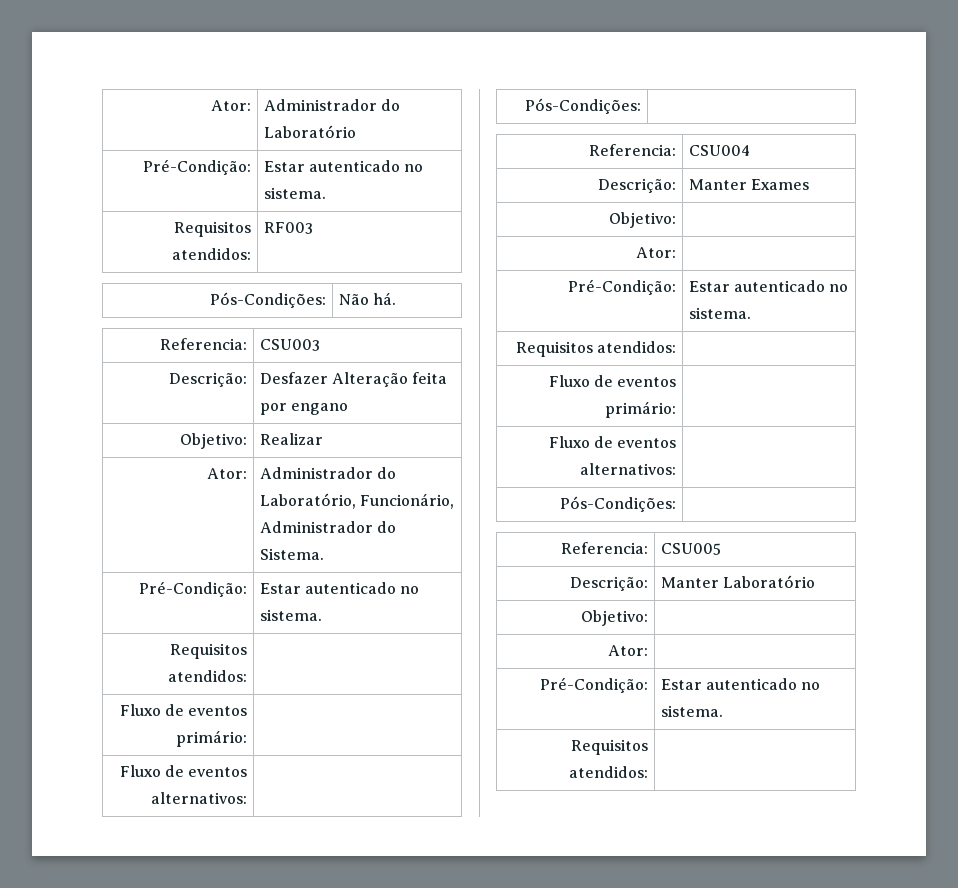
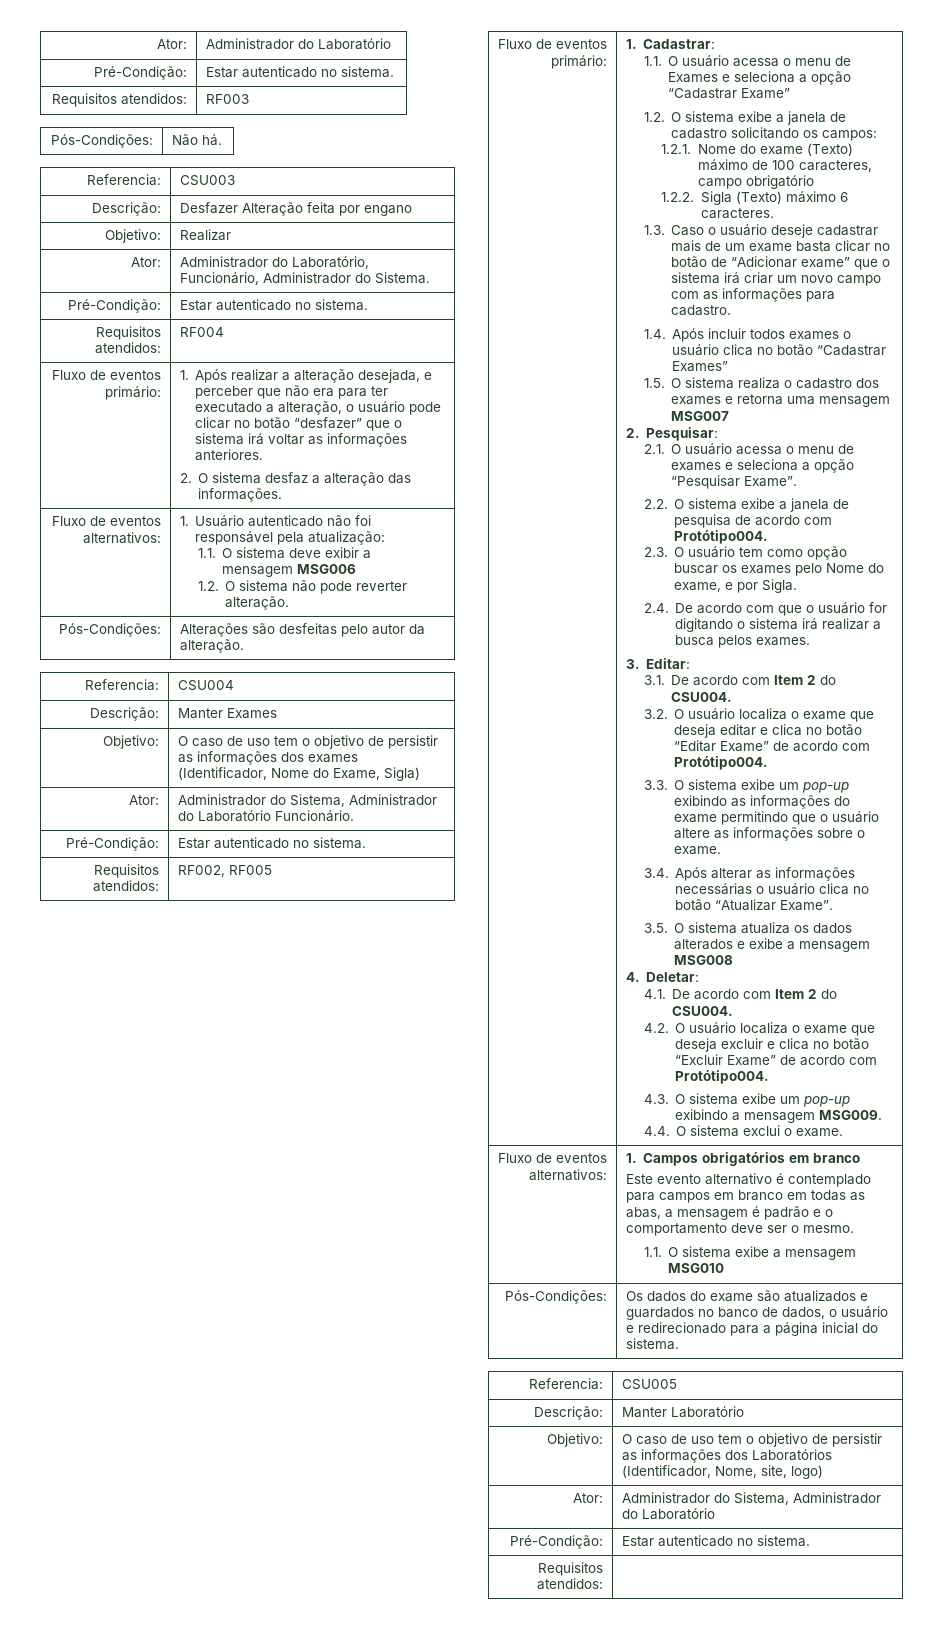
[119,704,248,716] [176,730,248,747] [119,765,248,777] [151,792,248,804] [525,98,642,114] // Fluxo de eventos primário: | // Fluxo de eventos alternativos: | // Pós-Condições: | -> [179,327,224,337] [52,370,162,380] [105,386,162,400] [179,369,433,383] [195,385,389,399] [195,401,442,415] [195,417,403,431] [195,433,408,447] [195,449,264,461] [179,472,412,486] [198,488,283,502] [52,516,162,526] [83,532,162,544] [179,515,372,527] [195,531,386,545] [197,547,372,559] [222,564,357,577] [197,580,408,594] [225,596,290,610] [59,623,162,637] [179,623,425,637] [179,639,244,653] RF004 // Fluxo de eventos primário: | 1. Após realizar a alteração desejada, e perceber que não era para ter executado a alteração, o usuário pode clicar no botão “desfazer” que o sistema irá voltar as informações anteriores. // 2. O sistema desfaz a alteração das informações. // Fluxo de eventos alternativos: | 1. Usuário autenticado não foi responsável pela atualização: // 1.1. O sistema deve exibir a mensagem MSG006 // 1.2. O sistema não pode reverter alteração. // Pós-Condições: | Alterações são desfeitas pelo autor da alteração.
[636,247,677,258] [568,279,677,295] [688,280,849,292] [688,307,751,319] [515,341,677,357] [548,375,677,387] [605,401,677,418] [548,436,677,448] [580,463,677,475] [560,496,677,512] // Ator: | // Pré-Condição: | Estar autenticado no sistema. // Requisitos atendidos: | // Fluxo de eventos primário: | // Fluxo de eventos alternativos: | // Pós-Condições: | -> [177,735,438,749] [177,751,358,765] [177,767,420,781] [129,795,160,805] [177,794,437,807] [177,810,354,822] [66,837,160,851] [177,837,366,849] [94,864,160,878] [93,880,160,892] [177,865,272,877] [498,39,608,49] [551,55,608,69] [625,39,716,49] [643,55,852,67] [668,71,852,85] [668,88,791,99] [643,111,847,125] [671,127,878,141] [661,143,854,156] [698,159,873,172] [698,175,815,189] [661,191,849,205] [701,208,775,219] [643,224,879,238] [671,240,891,252] [671,256,891,270] [671,272,882,286] [671,288,836,302] [671,305,732,316] [643,328,852,342] [672,344,887,356] [672,361,729,372] [643,377,880,389] [671,394,891,407] [671,411,730,421] [625,427,719,441] [643,443,855,455] [671,459,855,473] [671,475,798,489] [643,498,850,512] [674,514,833,528] [674,530,769,544] [643,546,848,560] [674,563,885,576] [674,579,798,593] [643,602,888,616] [675,618,882,632] [675,635,811,648] [625,658,691,669] [643,675,837,686] [671,692,733,702] [643,708,875,722] [674,724,863,738] [674,740,871,752] [674,756,769,770] [643,779,850,793] [674,795,851,809] [674,811,880,825] [674,827,866,841] [674,846,722,855] [643,867,856,881] [675,883,870,895] [675,899,834,911] [643,922,853,934] [674,938,871,952] [674,955,734,965] [625,972,700,982] [643,989,838,1000] [672,1006,734,1016] [643,1022,876,1036] [675,1038,870,1052] [675,1054,878,1066] [675,1070,770,1084] [643,1093,851,1107] [675,1109,883,1123] [643,1125,844,1137] [498,1153,608,1163] [529,1169,608,1181] [625,1152,861,1166] [625,1173,871,1187] [625,1190,865,1203] [625,1206,833,1220] [625,1223,854,1236] [643,1246,857,1260] [668,1263,725,1273] [505,1290,608,1304] [625,1290,868,1302] [625,1306,888,1320] [625,1322,878,1336] [625,1338,679,1350] O caso de uso tem o objetivo de persistir as informações dos exames (Identificador, Nome do Exame, Sigla) // Ator: | Administrador do Sistema, Administrador do Laboratório Funcionário. // Pré-Condição: | Estar autenticado no sistema. // Requisitos atendidos: | RF002, RF005 // Fluxo de eventos primário: | 1. Cadastrar: // 1.1. O usuário acessa o menu de Exames e seleciona a opção “Cadastrar Exame” // 1.2. O sistema exibe a janela de cadastro solicitando os campos: // 1.2.1. Nome do exame (Texto) máximo de 100 caracteres, campo obrigatório // 1.2.2. Sigla (Texto) máximo 6 caracteres. // 1.3. Caso o usuário deseje cadastrar mais de um exame basta clicar no botão de “Adicionar exame” que o sistema irá criar um novo campo com as informações para cadastro. // 1.4. Após incluir todos exames o usuário clica no botão “Cadastrar Exames” // 1.5. O sistema realiza o cadastro dos exames e retorna uma mensagem MSG007 // 2. Pesquisar: // 2.1. O usuário acessa o menu de exames e seleciona a opção “Pesquisar Exame”. // 2.2. O sistema exibe a janela de pesquisa de acordo com Protótipo004. // 2.3. O usuário tem como opção buscar os exames pelo Nome do exame, e por Sigla. // 2.4. De acordo com que o usuário for digitando o sistema irá realizar a busca pelos exames. // 3. Editar: // 3.1. De acordo com Item 2 do CSU004. // 3.2. O usuário localiza o exame que deseja editar e clica no botão “Editar Exame” de acordo com Protótipo004. // 3.3. O sistema exibe um pop-up exibindo as informações do exame permitindo que o usuário altere as informações sobre o exame. // 3.4. Após alterar as informações necessárias o usuário clica no botão “Atualizar Exame”. // 3.5. O sistema atualiza os dados alterados e exibe a mensagem MSG008 // 4. Deletar: // 4.1. De acordo com Item 2 do CSU004. // 4.2. O usuário localiza o exame que deseja excluir e clica no botão “Excluir Exame” de acordo com Protótipo004. // 4.3. O sistema exibe um pop-up exibindo a mensagem MSG009. // 4.4. O sistema exclui o exame. // Fluxo de eventos alternativos: | 1. Campos obrigatórios em branco // Este evento alternativo é contemplado para campos em branco em todas as abas, a mensagem é padrão e o comportamento deve ser o mesmo. // 1.1. O sistema exibe a mensagem MSG010 // Pós-Condições: | Os dados do exame são atualizados e guardados no banco de dados, o usuário e redirecionado para a página inicial do sistema.
[608,645,649,656] // Ator: | -> [621,1433,882,1447] [621,1449,832,1463] [621,1465,823,1479] [573,1493,604,1503] [621,1492,881,1505] [621,1508,715,1520] O caso de uso tem o objetivo de persistir as informações dos Laboratórios (Identificador, Nome, site, logo) // Ator: | Administrador do Sistema, Administrador do Laboratório

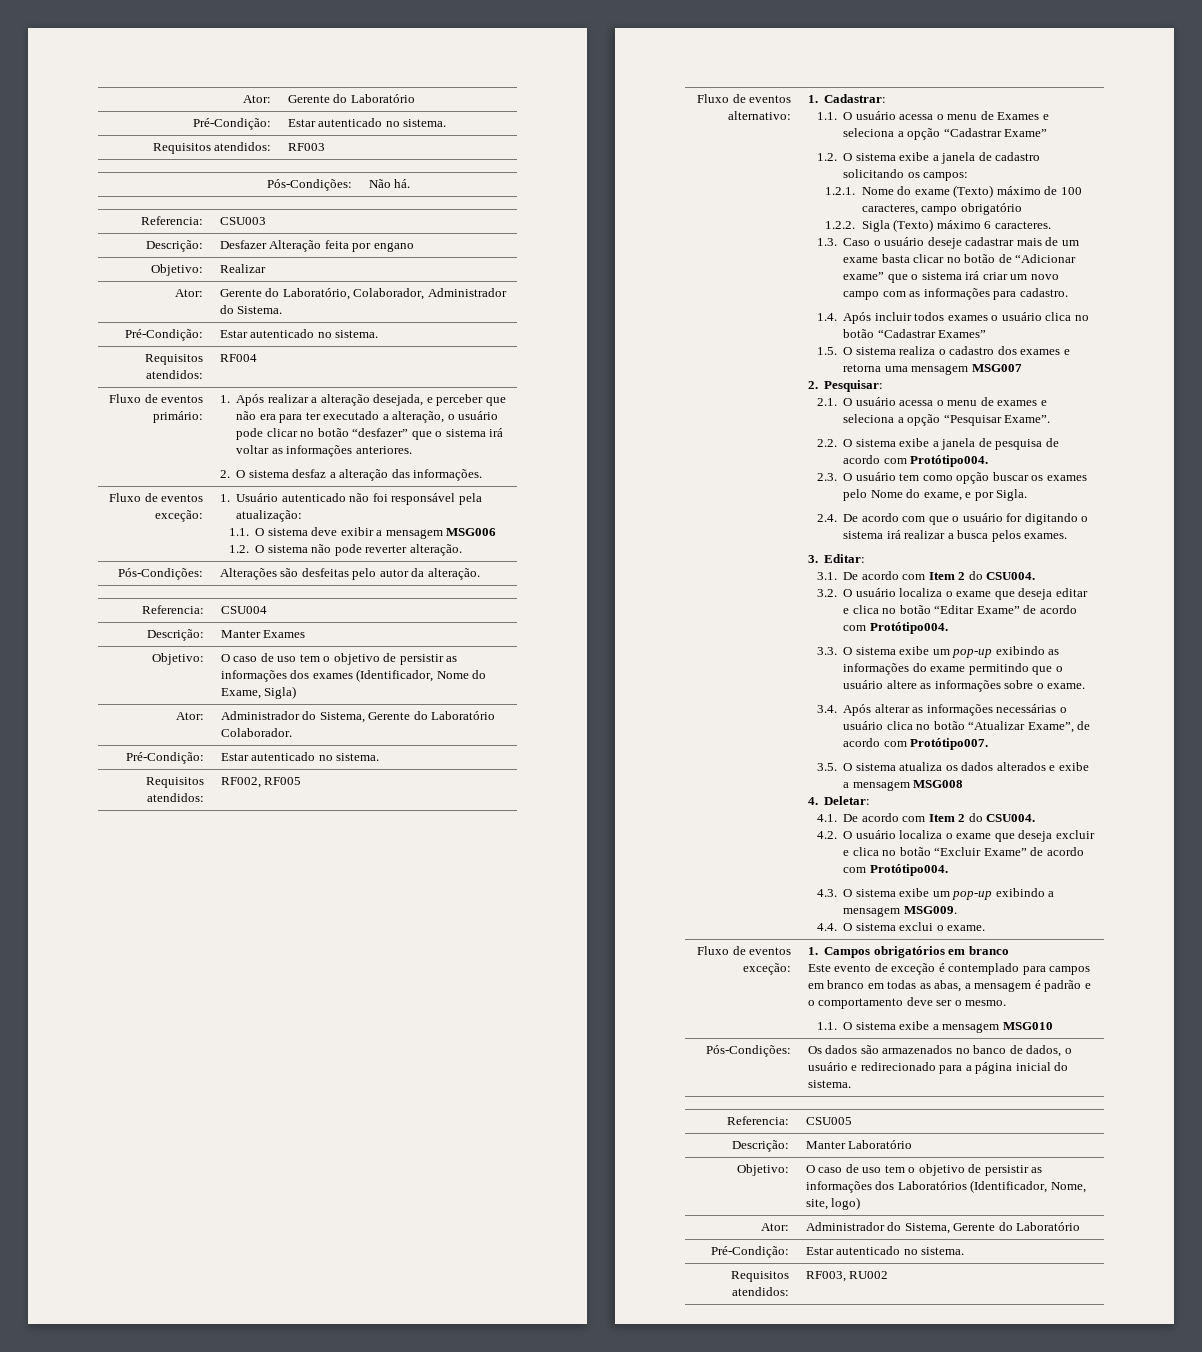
[157,39,188,49] [205,38,294,50] Ator: | Administrador -> [243,95,272,103] [287,95,330,103] Ator: | Gerente
[179,256,268,268] Administrador -> [219,289,262,297] Gerente
[179,272,259,285] Funcionário, -> [353,288,425,300] Colaborador,
[83,532,162,544] alternativos: -> [155,510,204,522] exceção:
[348,794,437,806] [177,810,354,822] Administrador do Laboratório Funcionário. -> [368,711,496,720] [220,728,292,737] Gerente do Laboratório Colaborador.
[551,55,608,69] primário: -> [728,111,792,120] alternativo:
[780,900,834,911] Exame”. -> [1027,721,1091,733] [843,738,989,750] Exame”, de acordo com Protótipo007.
[529,1169,608,1181] alternativos: -> [743,963,792,975] exceção:
[704,1173,772,1185] alternativo -> [874,963,936,975] de exceção
[689,1290,868,1302] [625,1307,694,1320] do exame são atualizados e guardados -> [860,1045,953,1054] são armazenados
[792,1492,881,1504] [621,1508,715,1520] [510,1535,604,1549] [621,1535,810,1547] [538,1562,604,1576] [537,1578,604,1590] Administrador do Laboratório // Pré-Condição: | Estar autenticado no sistema. // Requisitos atendidos: | -> [953,1222,1081,1231] [711,1246,790,1258] [805,1246,965,1255] [731,1271,790,1282] [732,1287,790,1296] [805,1271,889,1282] Gerente do Laboratório // Pré-Condição: | Estar autenticado no sistema. // Requisitos atendidos: | RF003, RU002

